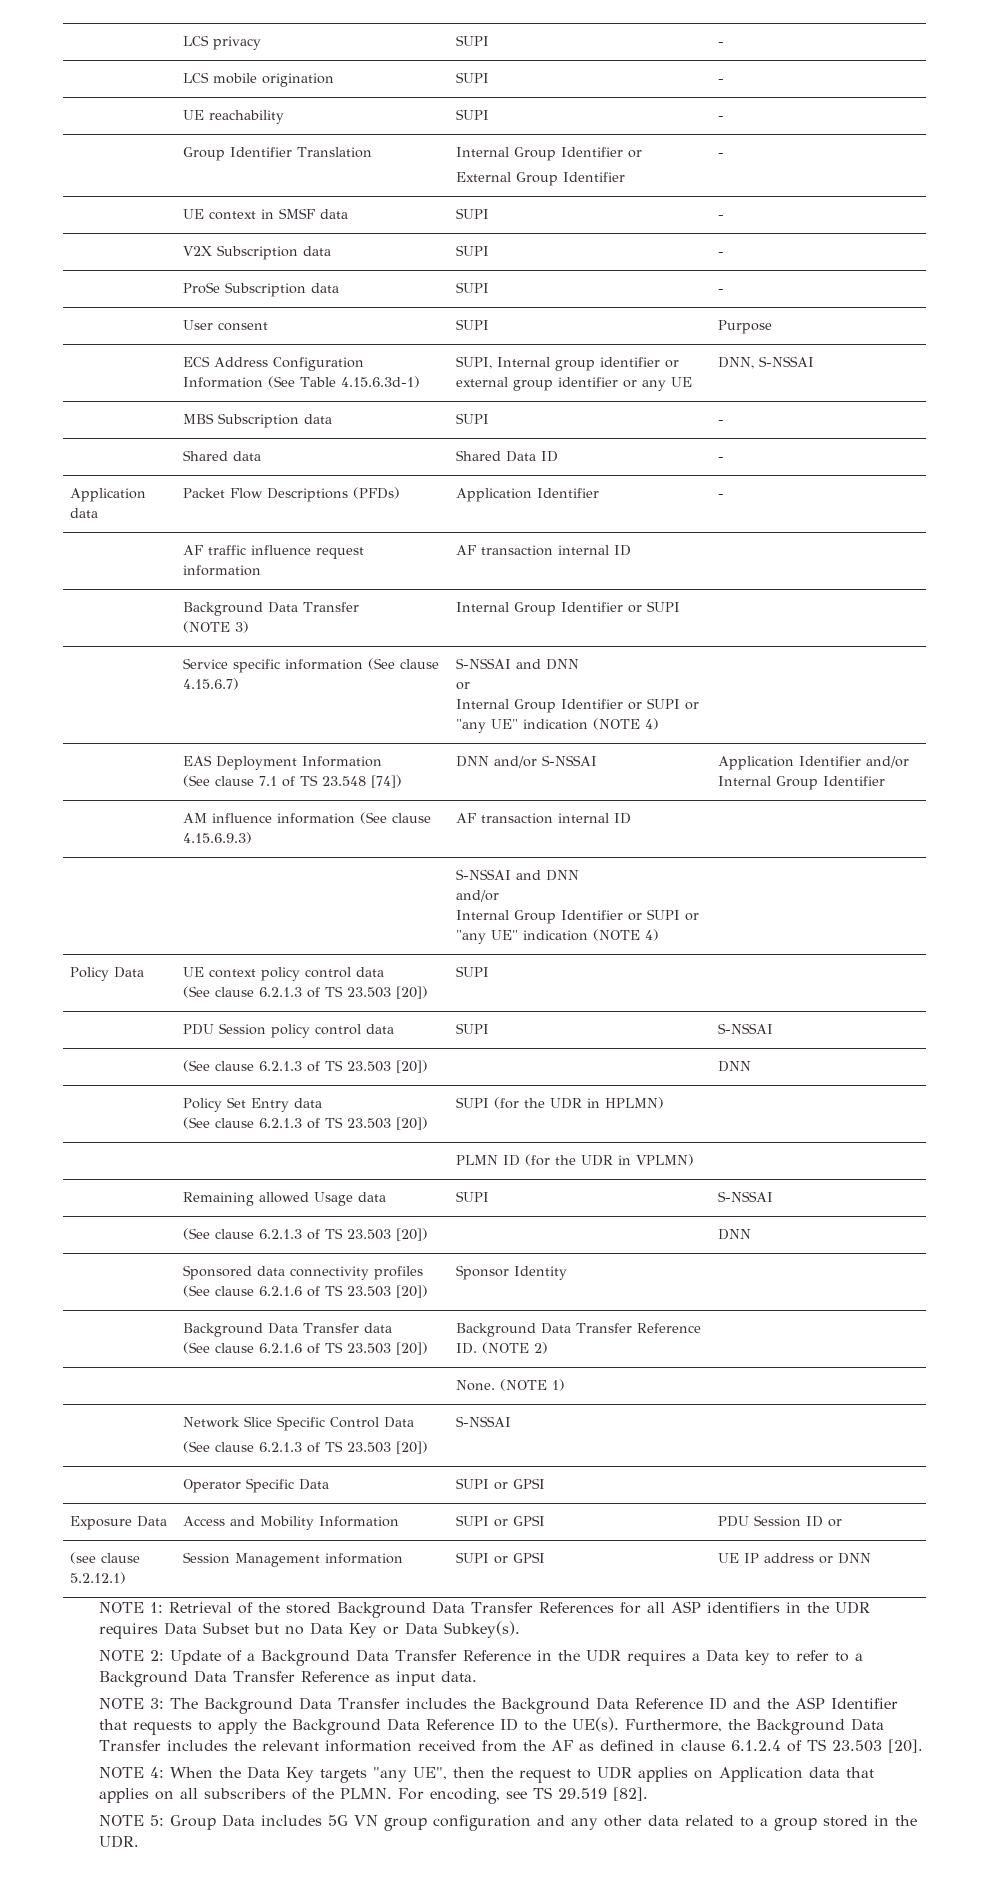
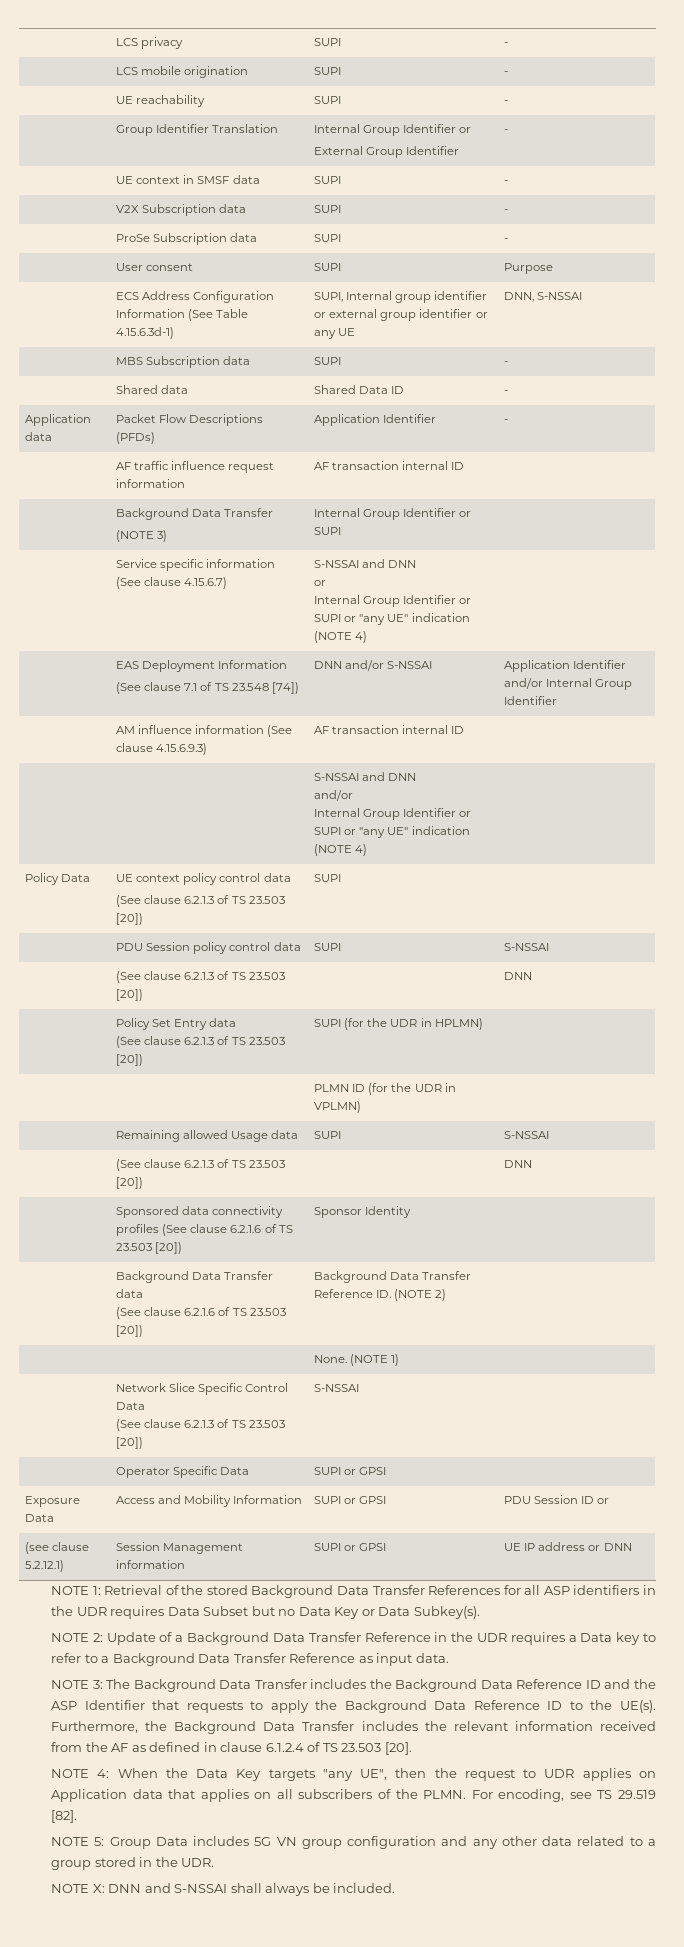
(139, 1841) none -> [50,1883,396,1896] // NOTE X: DNN and S-NSSAI shall always be included.

